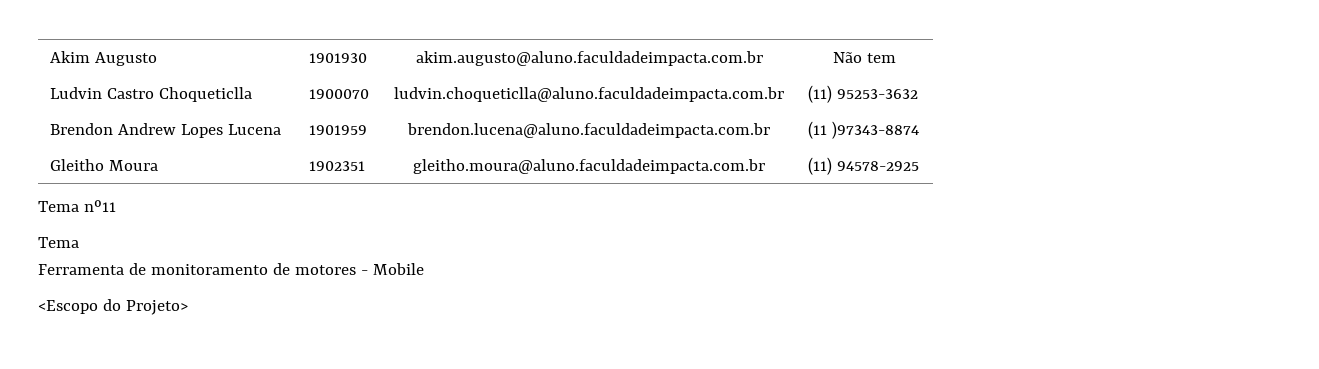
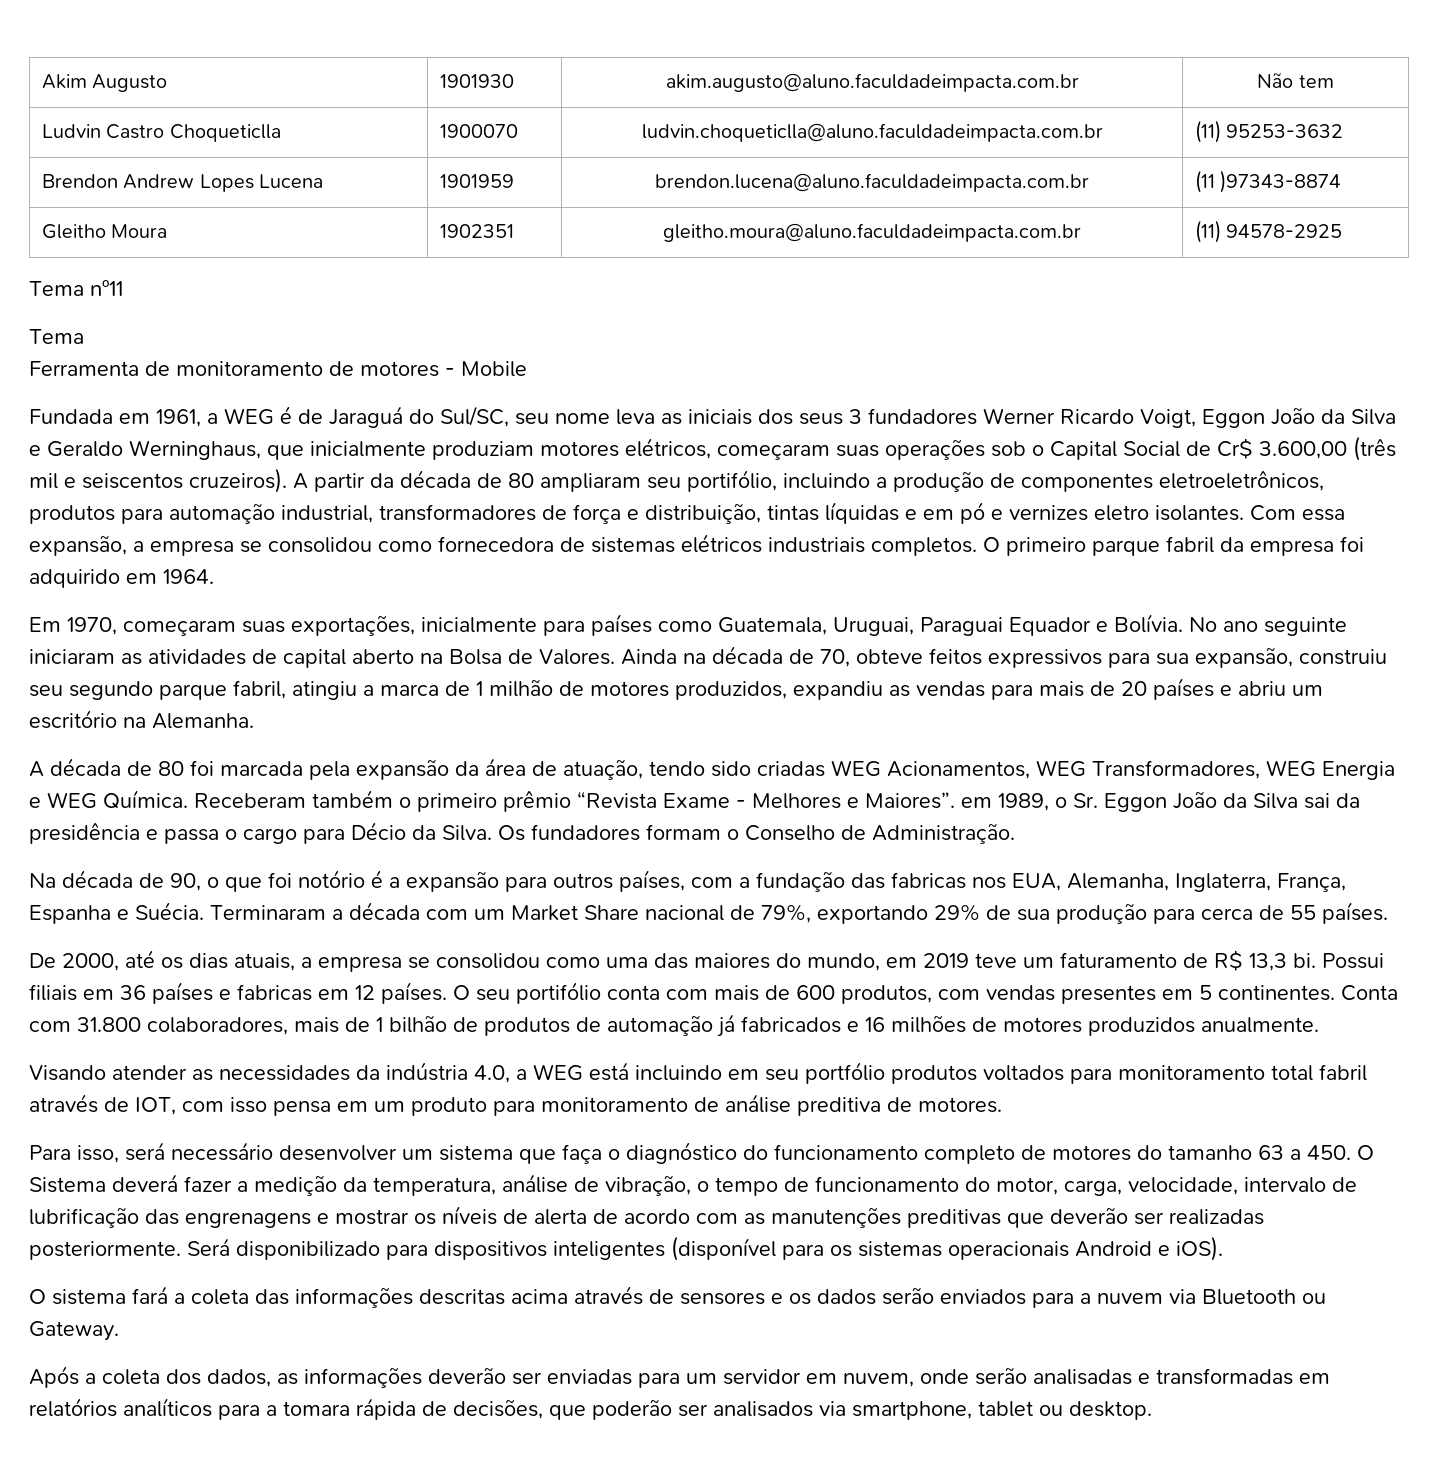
[38,299,188,315] <Escopo do Projeto> -> [29,406,1396,428] [29,436,1396,461] [29,468,1324,493] [29,502,1345,524] [29,534,1364,556] [29,569,214,588] [29,614,1347,636] [29,646,1387,668] [29,678,1323,700] [29,710,254,729] [29,758,1395,780] [29,790,1360,812] [29,822,1015,844] [29,870,1346,892] [29,902,1388,924] [29,950,1384,972] [29,982,1398,1004] [29,1014,1319,1037] [29,1062,1367,1084] [29,1094,1002,1116] [29,1142,1374,1164] [29,1174,1357,1196] [29,1206,1264,1228] [29,1236,1223,1261] [29,1286,1326,1308] [29,1321,119,1341] [29,1366,1330,1388] [29,1398,1152,1420] Fundada em 1961, a WEG é de Jaraguá do Sul/SC, seu nome leva as iniciais dos seus 3 fundadores Werner Ricardo Voigt, Eggon João da Silva e Geraldo Werninghaus, que inicialmente produziam motores elétricos, começaram suas operações sob o Capital Social de Cr$ 3.600,00 (três mil e seiscentos cruzeiros). A partir da década de 80 ampliaram seu portifólio, incluindo a produção de componentes eletroeletrônicos, produtos para automação industrial, transformadores de força e distribuição, tintas líquidas e em pó e vernizes eletro isolantes. Com essa expansão, a empresa se consolidou como fornecedora de sistemas elétricos industriais completos. O primeiro parque fabril da empresa foi adquirido em 1964. // Em 1970, começaram suas exportações, inicialmente para países como Guatemala, Uruguai, Paraguai Equador e Bolívia. No ano seguinte iniciaram as atividades de capital aberto na Bolsa de Valores. Ainda na década de 70, obteve feitos expressivos para sua expansão, construiu seu segundo parque fabril, atingiu a marca de 1 milhão de motores produzidos, expandiu as vendas para mais de 20 países e abriu um escritório na Alemanha. // A década de 80 foi marcada pela expansão da área de atuação, tendo sido criadas WEG Acionamentos, WEG Transformadores, WEG Energia e WEG Química. Receberam também o primeiro prêmio “Revista Exame - Melhores e Maiores”. em 1989, o Sr. Eggon João da Silva sai da presidência e passa o cargo para Décio da Silva. Os fundadores formam o Conselho de Administração. // Na década de 90, o que foi notório é a expansão para outros países, com a fundação das fabricas nos EUA, Alemanha, Inglaterra, França, Espanha e Suécia. Terminaram a década com um Market Share nacional de 79%, exportando 29% de sua produção para cerca de 55 países. // De 2000, até os dias atuais, a empresa se consolidou como uma das maiores do mundo, em 2019 teve um faturamento de R$ 13,3 bi. Possui filiais em 36 países e fabricas em 12 países. O seu portifólio conta com mais de 600 produtos, com vendas presentes em 5 continentes. Conta com 31.800 colaboradores, mais de 1 bilhão de produtos de automação já fabricados e 16 milhões de motores produzidos anualmente. // Visando atender as necessidades da indústria 4.0, a WEG está incluindo em seu portfólio produtos voltados para monitoramento total fabril através de IOT, com isso pensa em um produto para monitoramento de análise preditiva de motores. // Para isso, será necessário desenvolver um sistema que faça o diagnóstico do funcionamento completo de motores do tamanho 63 a 450. O Sistema deverá fazer a medição da temperatura, análise de vibração, o tempo de funcionamento do motor, carga, velocidade, intervalo de lubrificação das engrenagens e mostrar os níveis de alerta de acordo com as manutenções preditivas que deverão ser realizadas posteriormente. Será disponibilizado para dispositivos inteligentes (disponível para os sistemas operacionais Android e iOS). // O sistema fará a coleta das informações descritas acima através de sensores e os dados serão enviados para a nuvem via Bluetooth ou Gateway. // Após a coleta dos dados, as informações deverão ser enviadas para um servidor em nuvem, onde serão analisadas e transformadas em relatórios analíticos para a tomara rápida de decisões, que poderão ser analisados via smartphone, tablet ou desktop.

